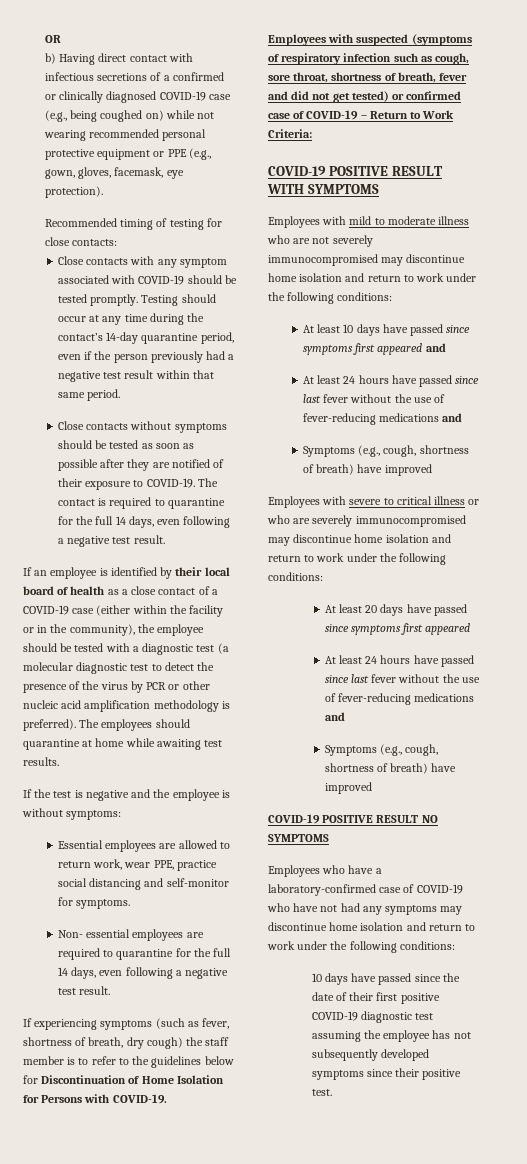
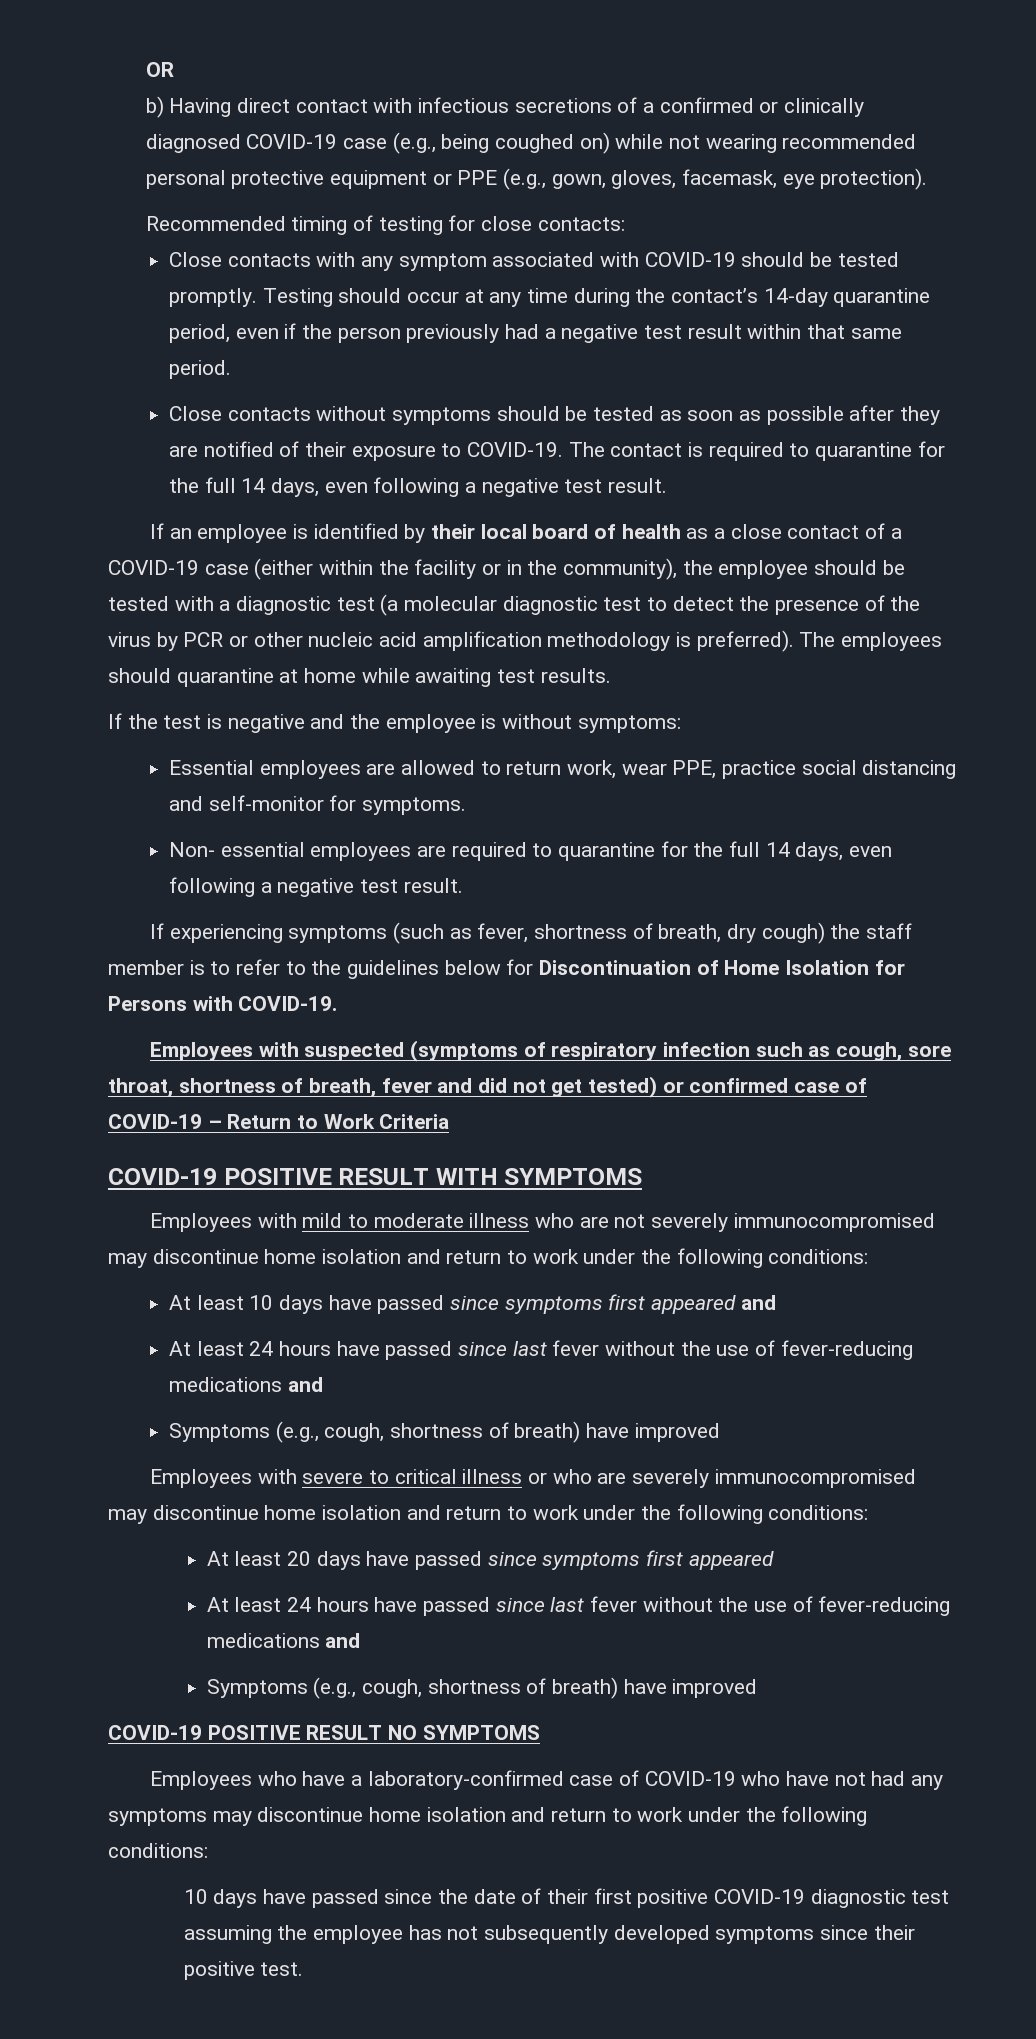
[268,129,312,138] Criteria: -> [379,1114,450,1129] Criteria

